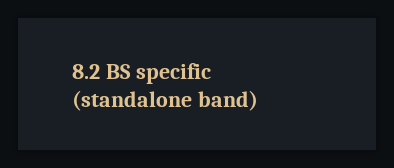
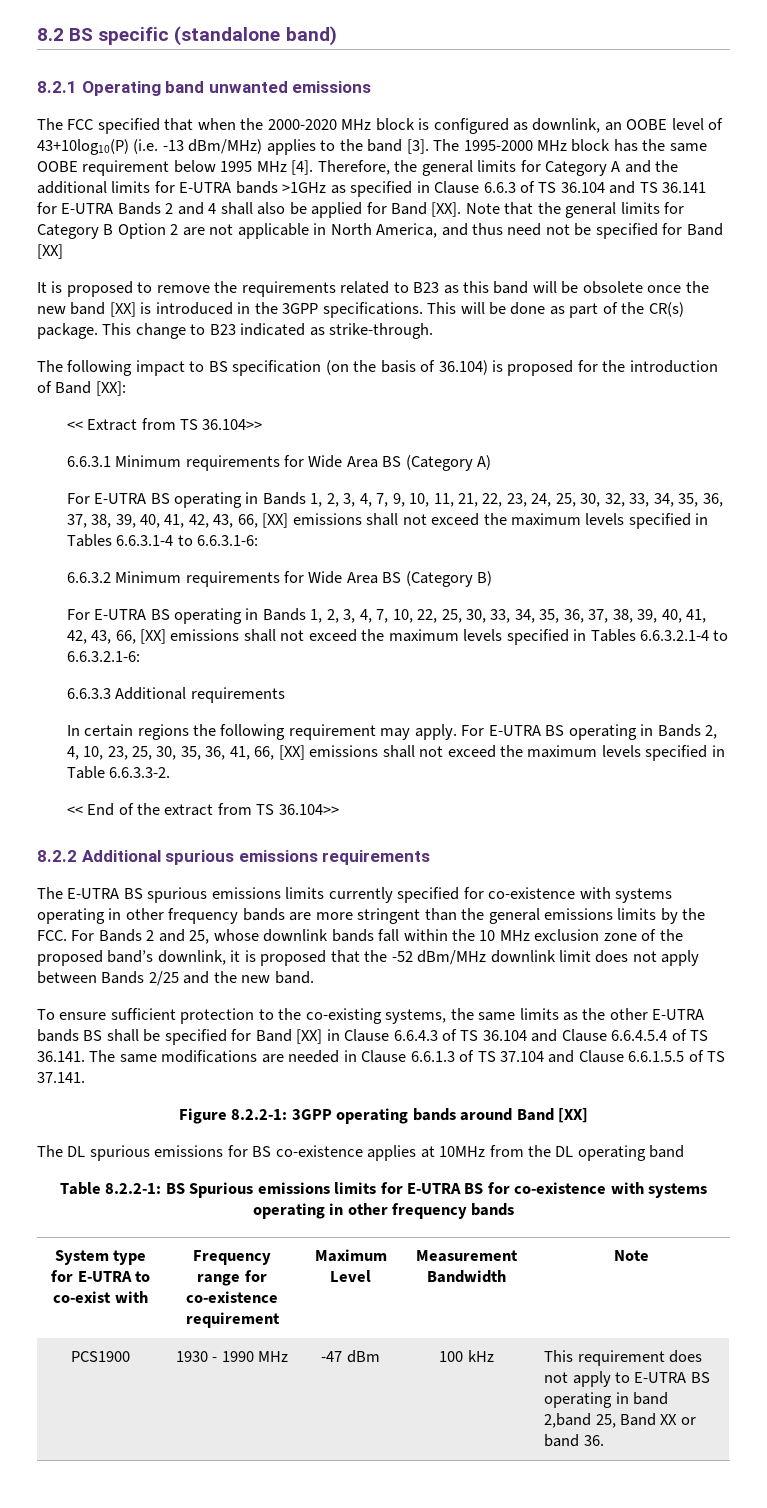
(258, 100) none -> [37,81,372,96] [37,118,724,134] [37,139,707,155] [37,160,679,176] [37,181,707,197] [37,202,685,218] [37,223,723,239] [37,244,63,259] [37,281,709,297] [37,302,684,318] [37,323,434,339] [37,360,718,376] [37,381,126,396] [66,418,263,431] [66,455,492,471] [66,492,723,508] [66,513,709,529] [66,534,258,547] [66,571,493,587] [66,608,707,624] [66,629,729,645] [66,651,140,662] [66,687,285,703] [66,724,718,740] [66,745,725,761] [66,766,171,779] [66,803,339,816] [37,850,431,865] [37,887,673,903] [37,908,706,924] [37,929,683,944] [37,950,700,966] [37,971,314,986] [37,1008,705,1024] [37,1029,709,1045] [37,1050,726,1063] [37,1072,85,1083] [178,1108,589,1124] [37,1145,685,1161] [59,1182,708,1198] [252,1203,515,1219] [54,1250,147,1265] [51,1270,150,1282] [53,1291,148,1303] [193,1250,271,1265] [197,1270,267,1286] [186,1291,278,1303] [185,1312,280,1328] [314,1249,387,1262] [330,1270,371,1282] [416,1250,518,1262] [427,1270,506,1283] [613,1250,649,1261] [71,1351,130,1362] [175,1351,289,1362] [321,1350,380,1363] [439,1350,494,1362] [544,1350,703,1366] [544,1371,710,1387] [544,1392,669,1408] [544,1413,696,1428] [544,1434,604,1447] // 8.2.1 Operating band unwanted emissions // The FCC specified that when the 2000-2020 MHz block is configured as downlink, an OOBE level of 43+10log10(P) (i.e. -13 dBm/MHz) applies to the band [3]. The 1995-2000 MHz block has the same OOBE requirement below 1995 MHz [4]. Therefore, the general limits for Category A and the additional limits for E-UTRA bands >1GHz as specified in Clause 6.6.3 of TS 36.104 and TS 36.141 for E-UTRA Bands 2 and 4 shall also be applied for Band [XX]. Note that the general limits for Category B Option 2 are not applicable in North America, and thus need not be specified for Band [XX] // It is proposed to remove the requirements related to B23 as this band will be obsolete once the new band [XX] is introduced in the 3GPP specifications. This will be done as part of the CR(s) package. This change to B23 indicated as strike-through. // The following impact to BS specification (on the basis of 36.104) is proposed for the introduction of Band [XX]: // << Extract from TS 36.104>> // 6.6.3.1 Minimum requirements for Wide Area BS (Category A) // For E-UTRA BS operating in Bands 1, 2, 3, 4, 7, 9, 10, 11, 21, 22, 23, 24, 25, 30, 32, 33, 34, 35, 36, 37, 38, 39, 40, 41, 42, 43, 66, [XX] emissions shall not exceed the maximum levels specified in Tables 6.6.3.1-4 to 6.6.3.1-6: // 6.6.3.2 Minimum requirements for Wide Area BS (Category B) // For E-UTRA BS operating in Bands 1, 2, 3, 4, 7, 10, 22, 25, 30, 33, 34, 35, 36, 37, 38, 39, 40, 41, 42, 43, 66, [XX] emissions shall not exceed the maximum levels specified in Tables 6.6.3.2.1-4 to 6.6.3.2.1-6: // 6.6.3.3 Additional requirements // In certain regions the following requirement may apply. For E-UTRA BS operating in Bands 2, 4, 10, 23, 25, 30, 35, 36, 41, 66, [XX] emissions shall not exceed the maximum levels specified in Table 6.6.3.3-2. // << End of the extract from TS 36.104>> // 8.2.2 Additional spurious emissions requirements // The E-UTRA BS spurious emissions limits currently specified for co-existence with systems operating in other frequency bands are more stringent than the general emissions limits by the FCC. For Bands 2 and 25, whose downlink bands fall within the 10 MHz exclusion zone of the proposed band’s downlink, it is proposed that the -52 dBm/MHz downlink limit does not apply between Bands 2/25 and the new band. // To ensure sufficient protection to the co-existing systems, the same limits as the other E-UTRA bands BS shall be specified for Band [XX] in Clause 6.6.4.3 of TS 36.104 and Clause 6.6.4.5.4 of TS 36.141. The same modifications are needed in Clause 6.6.1.3 of TS 37.104 and Clause 6.6.1.5.5 of TS 37.141. // Figure 8.2.2-1: 3GPP operating bands around Band [XX] // The DL spurious emissions for BS co-existence applies at 10MHz from the DL operating band // Table 8.2.2-1: BS Spurious emissions limits for E-UTRA BS for co-existence with systems operating in other frequency bands // System type for E-UTRA to co-exist with | Frequency range for co-existence requirement | Maximum Level | Measurement Bandwidth | Note // PCS1900 | 1930 - 1990 MHz | -47 dBm | 100 kHz | This requirement does not apply to E-UTRA BS operating in band 2,band 25, Band XX or band 36.

